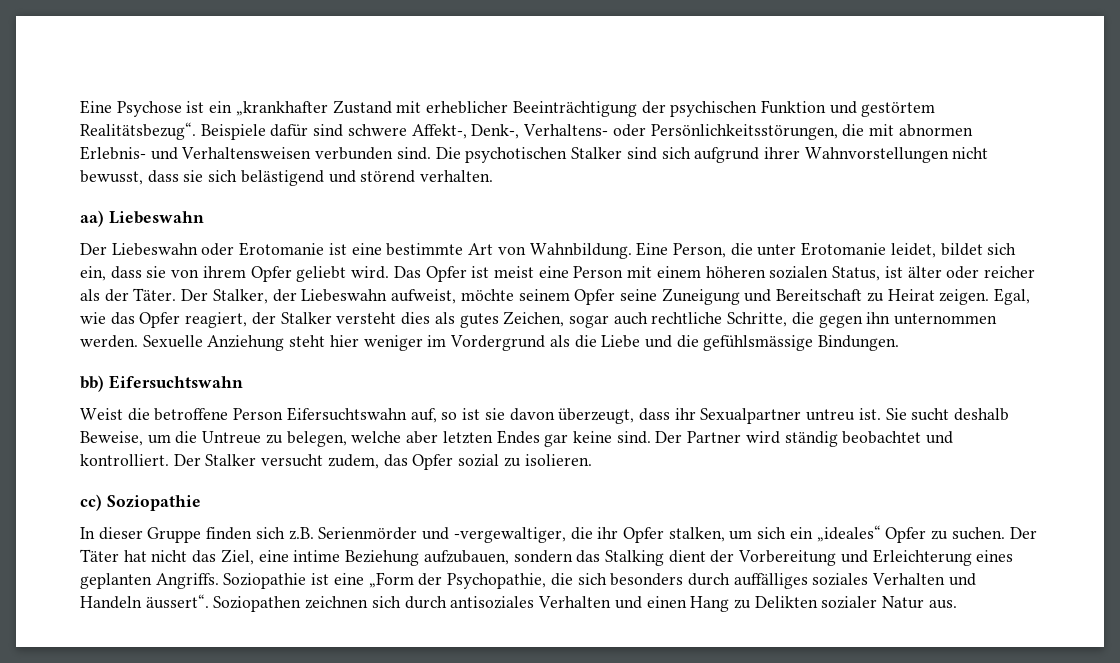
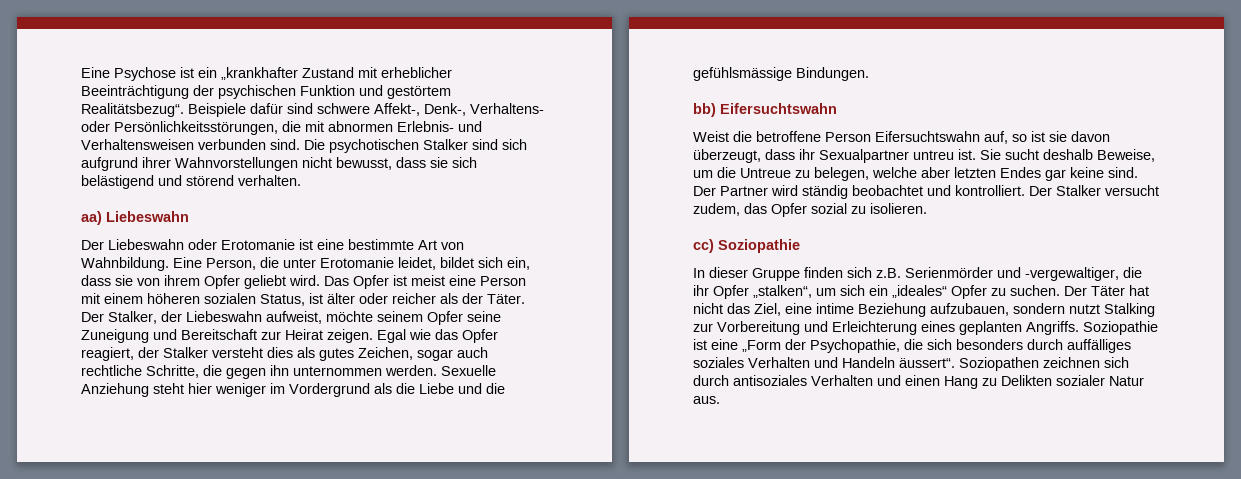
[866,292,884,302] zu -> [261,331,281,340] zur
[994,288,1031,305] Egal, -> [377,329,406,343] Egal
[668,527,725,542] stalken, -> [753,285,812,298] „stalken“,
[576,550,735,566] das Stalking dient der -> [1069,303,1155,317] [693,323,713,332] nutzt Stalking zur

